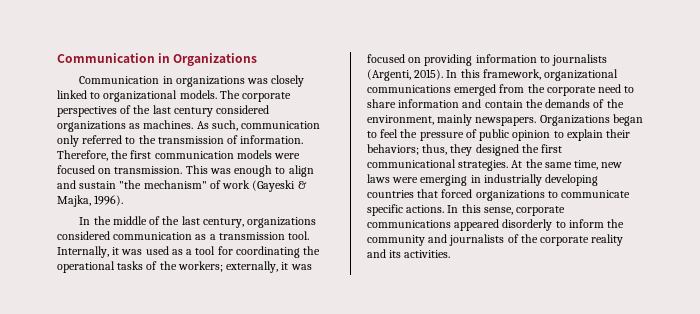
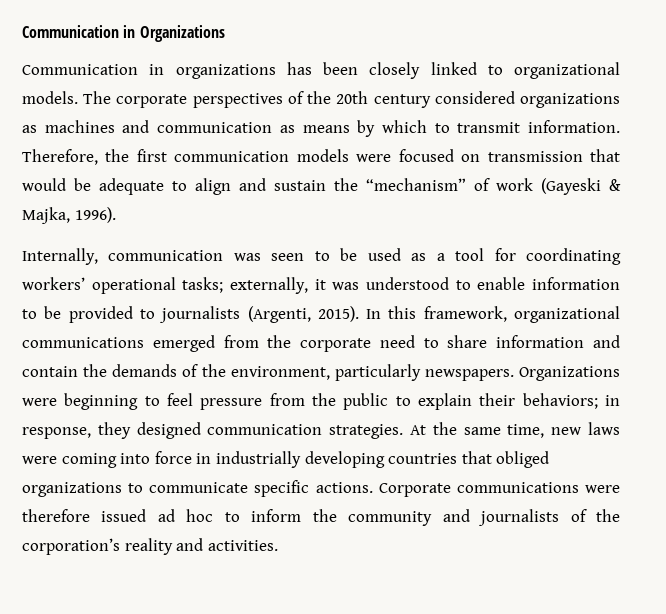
[247,78,269,84] was -> [286,62,358,75] has been
[152,105,171,114] last -> [336,91,369,104] 20th
[143,120,321,131] [57,135,239,147] machines. As such, communication only referred to the transmission of -> [44,120,521,137] machines and communication as means by which to transmit
[114,165,273,177] transmission. This was enough -> [487,149,621,162] [22,178,164,195] transmission that would be adequate
[119,180,207,189] "the mechanism" -> [334,178,466,191] the “mechanism”
[79,216,316,228] [57,231,310,240] [57,246,143,258] In the middle of the last century, organizations considered communication as a transmission tool. Internally, it was -> [22,248,358,265] Internally, communication was seen to be
[303,246,321,255] [57,261,312,273] [367,54,537,66] the operational tasks of the workers; externally, it was focused on providing information -> [22,277,621,294] [22,306,133,323] workers’ operational tasks; externally, it was understood to enable information to be provided
[437,114,473,126] mainly -> [334,364,421,381] particularly
[612,114,643,126] [367,129,631,141] [367,144,563,156] [367,159,456,168] began to feel the pressure of public opinion to explain their behaviors; thus, they designed the first communicational -> [22,393,620,410] [22,422,323,439] were beginning to feel pressure from the public to explain their behaviors; in response, they designed communication
[420,175,468,186] emerging -> [61,451,192,468] coming into force
[441,189,473,198] forced -> [496,451,550,468] obliged
[447,204,566,216] [367,219,553,231] In this sense, corporate communications appeared disorderly -> [378,482,620,497] [22,509,214,522] Corporate communications were therefore issued ad hoc
[540,236,590,246] corporate -> [22,538,120,555] corporation’s
[389,250,402,258] its -> (204, 544) none

